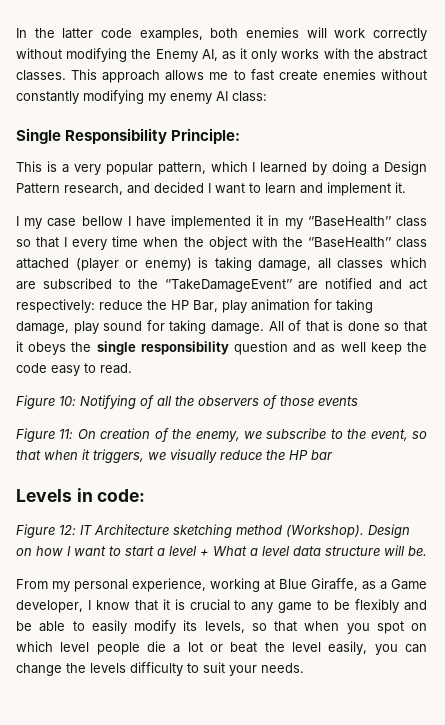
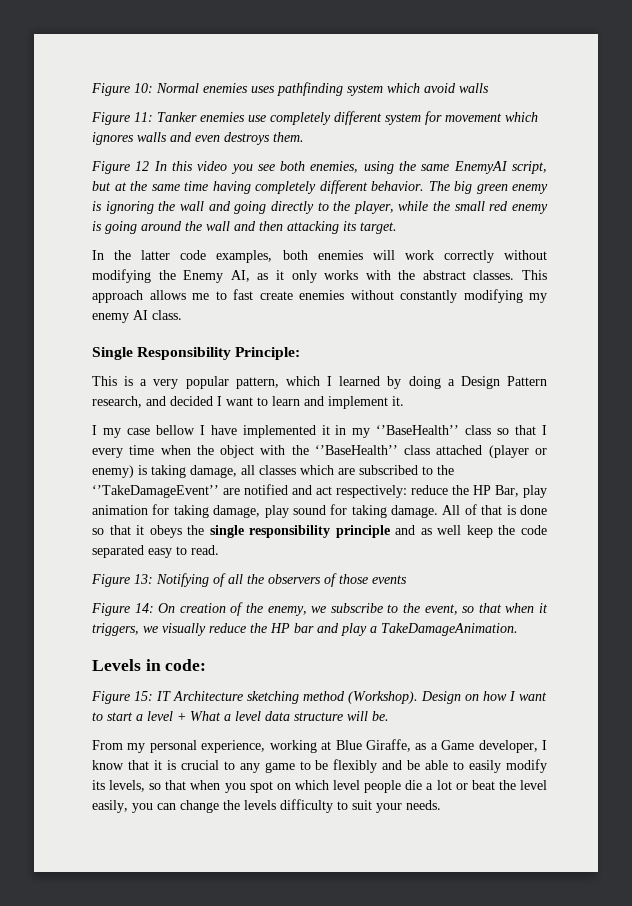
(16, 33) none -> [91,82,489,96] [91,111,538,125] [92,132,304,145] [91,161,548,174] [92,180,548,194] [92,201,549,214] [92,221,397,234] Figure 10: Normal enemies uses pathfinding system which avoid walls // Figure 11: Tanker enemies use completely different system for movement which ignores walls and even destroys them. // Figure 12 In this video you see both enemies, using the same EnemyAI script, but at the same time having completely different behavior. The big green enemy is ignoring the wall and going directly to the player, while the small red enemy is going around the wall and then attacking its target. //
[232,91,267,102] class: -> [152,310,182,320] class.
[234,341,288,355] question -> [335,525,390,538] principle
(47, 368) none -> [92,545,144,558] separated
[59,396,76,406] 10: -> [134,574,153,584] 13:
[59,429,74,439] 11: -> [134,603,154,613] 14:
(333, 455) none -> [317,623,518,636] and play a TakeDamageAnimation.
[59,525,76,535] 12: -> [134,691,153,701] 15:

